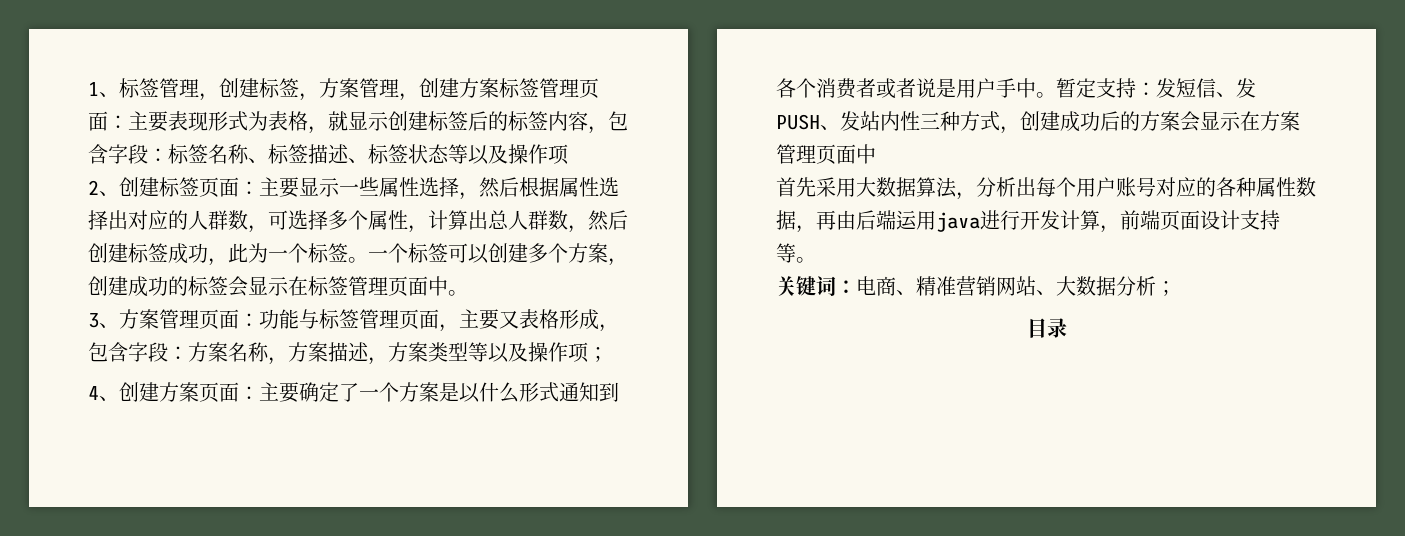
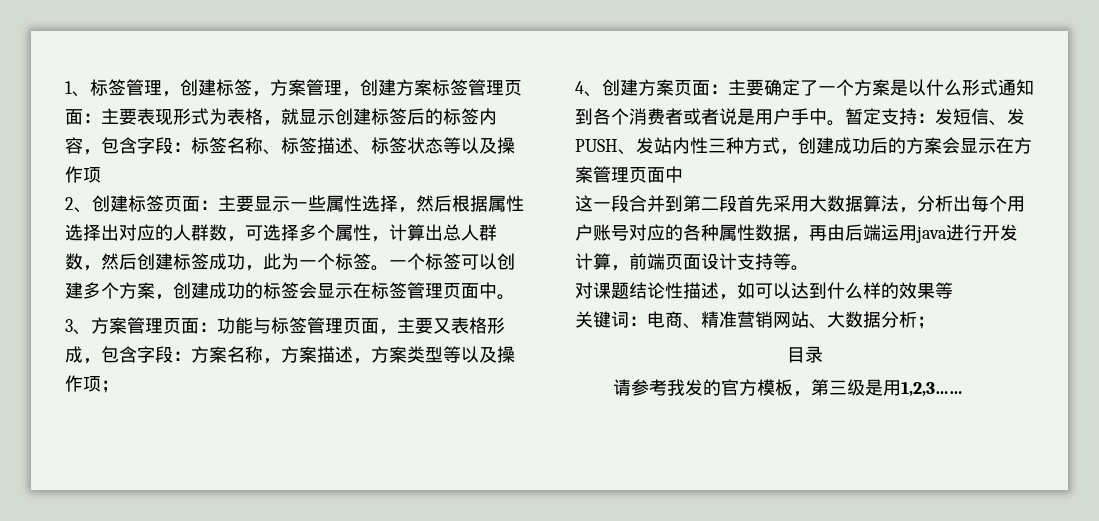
(876, 154) none -> [575,195,737,212] 这一段合并到第二段
(816, 260) none -> [575,282,953,300] // 对课题结论性描述，如可以达到什么样的效果等
(1067, 328) none -> [612,379,963,397] // 请参考我发的官方模板，第三级是用1,2,3……

